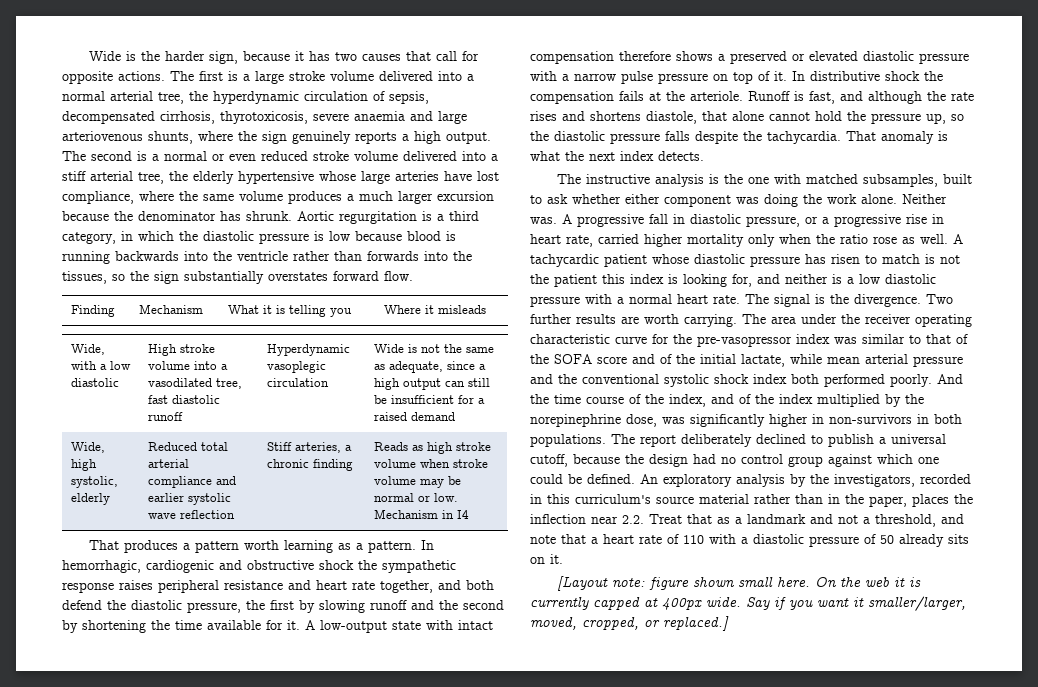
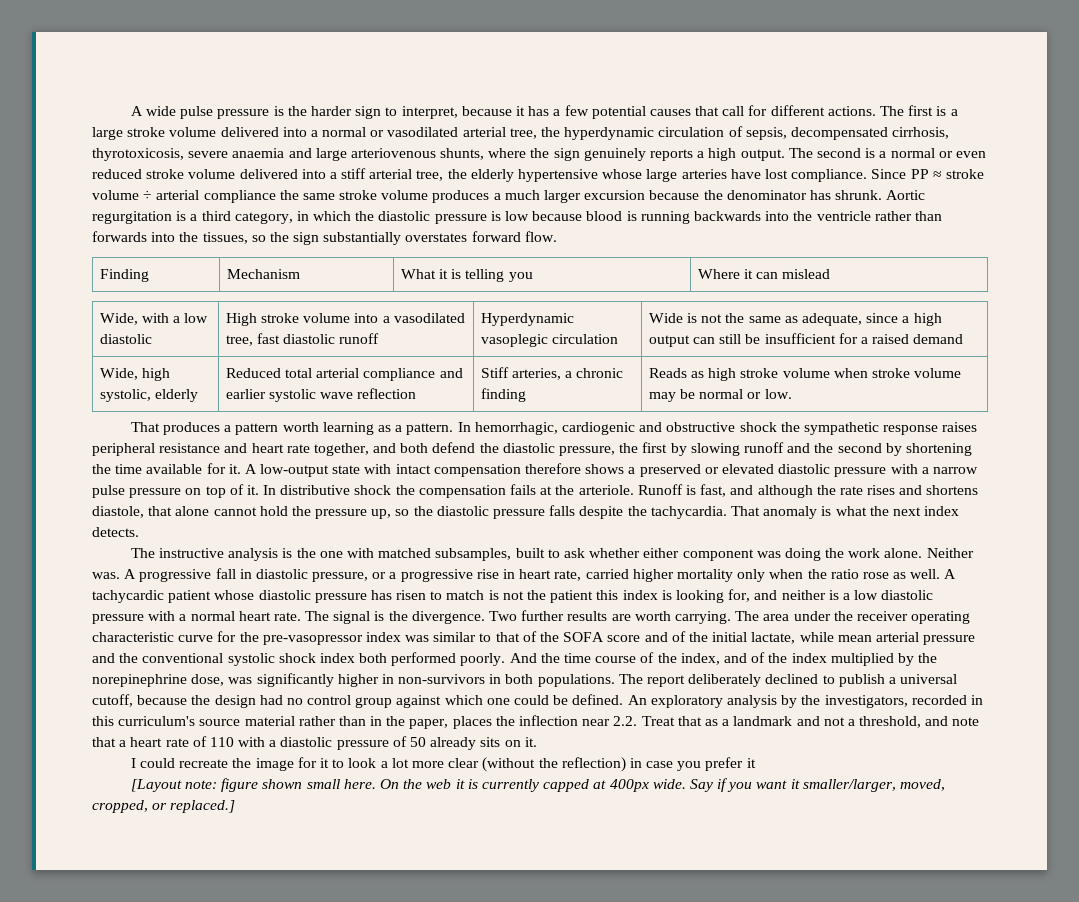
[89,51,358,64] Wide is the harder sign, because it has two -> [130,105,646,119] A wide pulse pressure is the harder sign to interpret, because it has a few potential
[62,71,113,84] opposite -> [770,105,825,116] different
(105, 96) none -> [370,127,459,137] or vasodilated
[62,191,234,204] compliance, where the same -> [791,169,984,182] [92,190,378,203] compliance. Since PP ≈ stroke volume ÷ arterial compliance the same stroke
[437,305,486,314] misleads -> [756,269,831,279] can mislead
[373,509,469,519] Mechanism in I4 -> (792, 394) none
(563, 559) none -> [130,757,756,772] // I could recreate the image for it to look a lot more clear (without the reflection) in case you prefer it

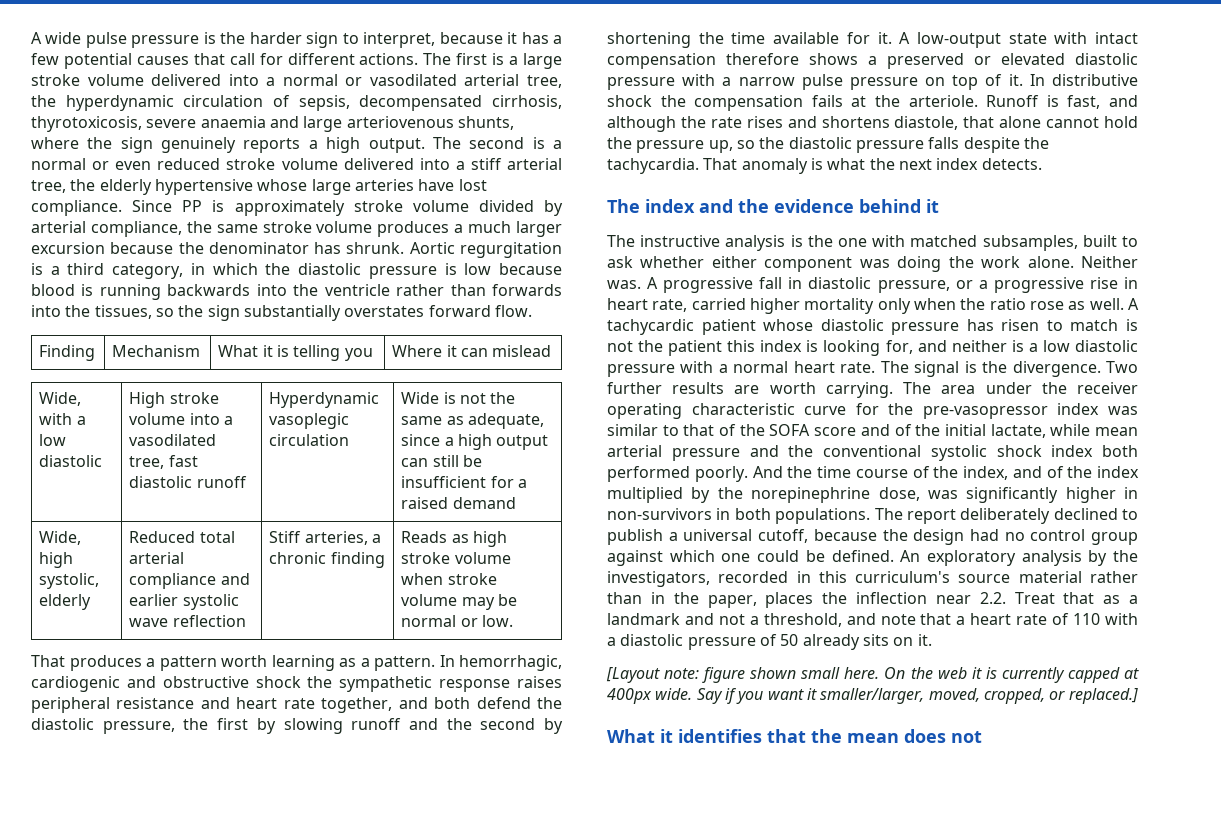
[932,169,984,179] [92,190,276,203] ≈ stroke volume ÷ arterial compliance -> [212,200,563,216] [31,221,182,237] is approximately stroke volume divided by arterial compliance,
(139, 532) none -> [607,199,939,213] // The index and the evidence behind it
[130,757,756,772] // I could recreate the image for it to look a lot more clear (without the reflection) in case you prefer it -> (932, 640) none
(236, 806) none -> [607,729,982,743] // What it identifies that the mean does not

